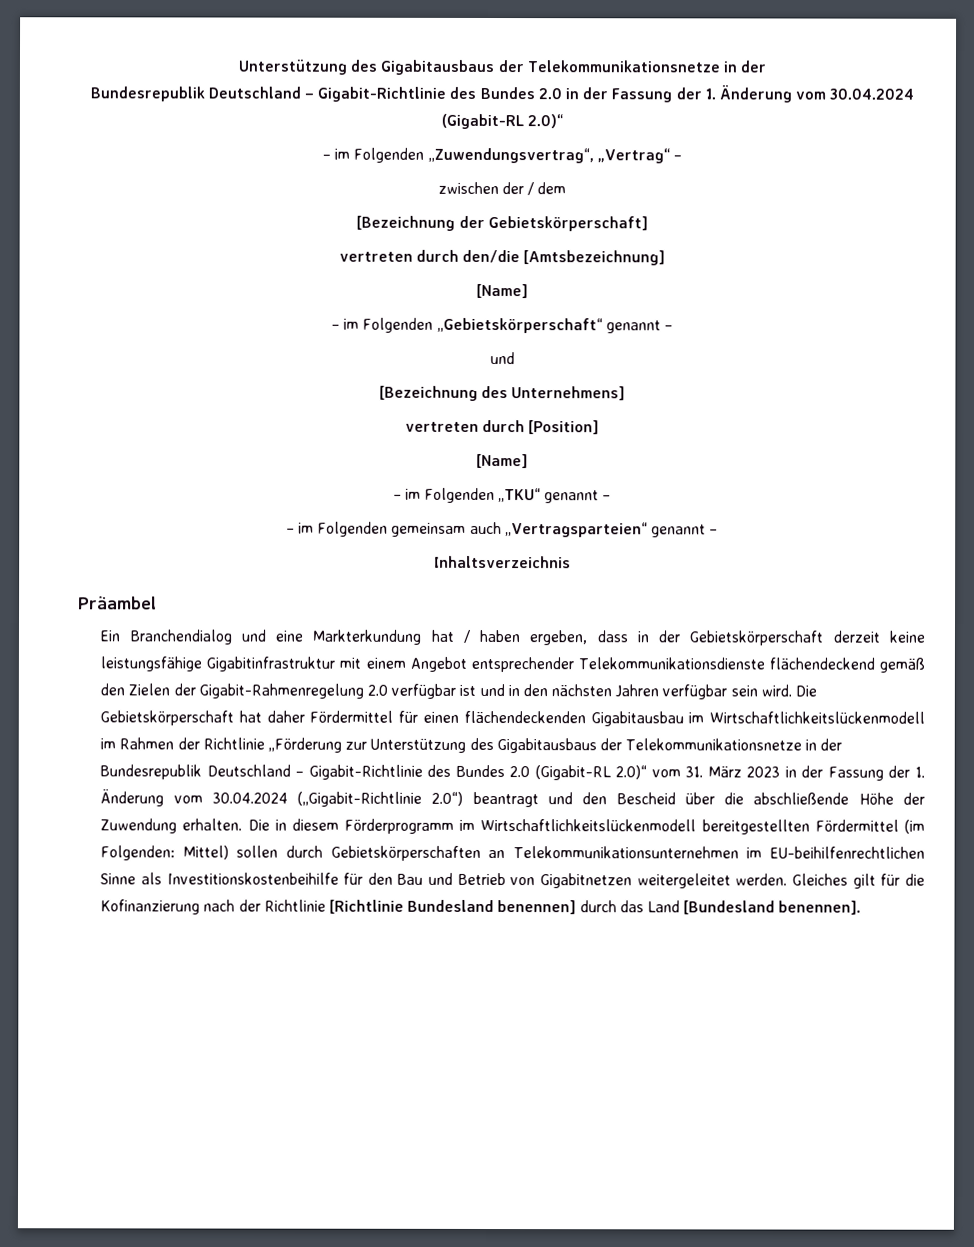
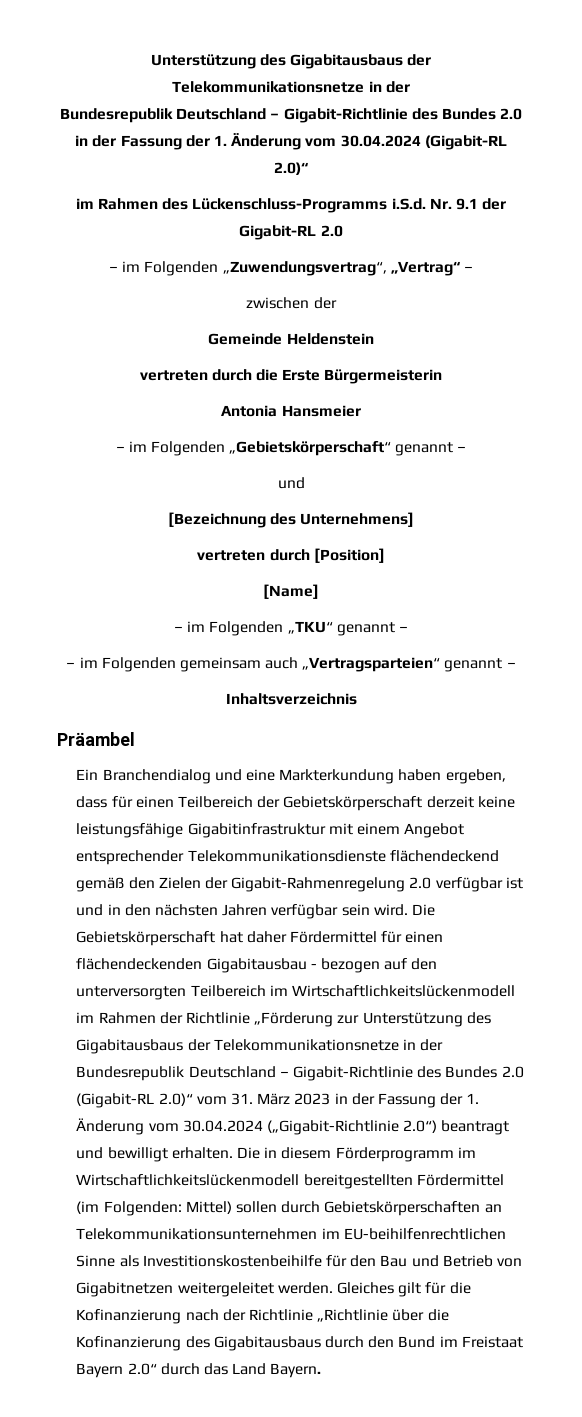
(564, 121) none -> [75,198,507,213] [239,225,343,240] // im Rahmen des Lückenschluss-Programms i.S.d. Nr. 9.1 der Gigabit-RL 2.0
[527,182,567,196] [356,215,648,232] [338,249,666,266] [476,283,528,299] / dem // [Bezeichnung der Gebietskörperschaft] // vertreten durch den/die [Amtsbezeichnung] // [Name] -> [208,333,374,345] [139,369,443,384] [221,405,361,417] // Gemeinde Heldenstein // vertreten durch die Erste Bürgermeisterin // Antonia Hansmeier
[430,629,470,643] hat / -> (395, 776) none
[636,631,649,643] in -> [111,796,253,808] für einen Teilbereich
(684, 719) none -> [310,958,438,973] [76,985,266,1000] - bezogen auf den unterversorgten Teilbereich
[582,792,925,805] [100,818,178,834] den Bescheid über die abschließende Höhe der Zuwendung -> [107,1147,168,1162] bewilligt
[328,899,577,915] [Richtlinie Bundesland benennen] -> [317,1309,449,1322] [76,1336,523,1351] [76,1363,157,1378] „Richtlinie über die Kofinanzierung des Gigabitausbaus durch den Bund im Freistaat Bayern 2.0“
[683,900,862,915] [Bundesland benennen]. -> [270,1363,322,1378] Bayern.

